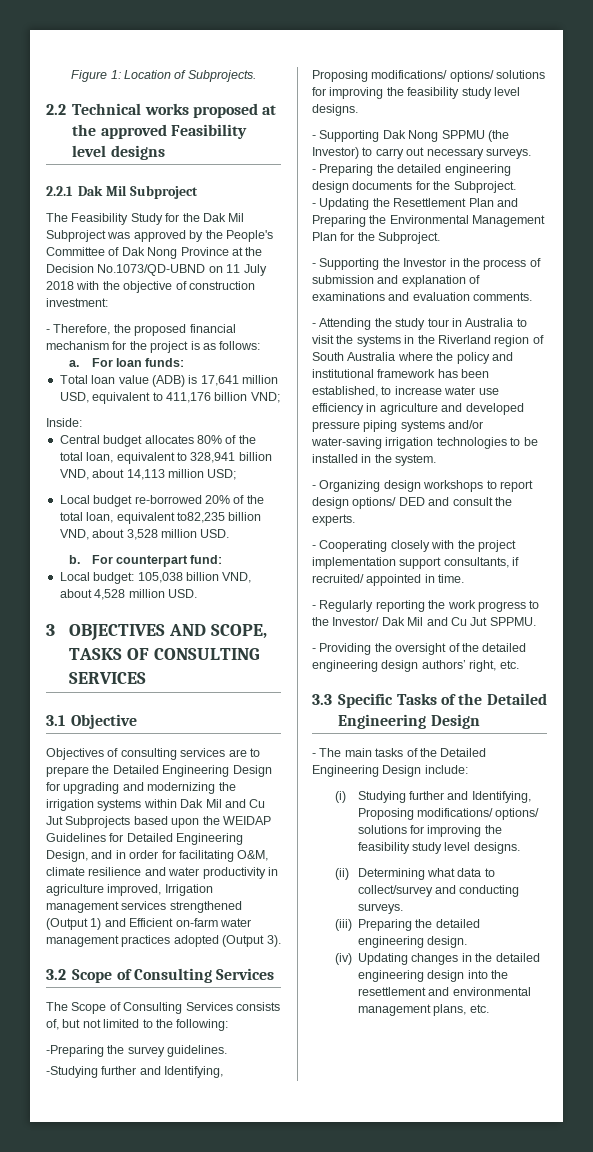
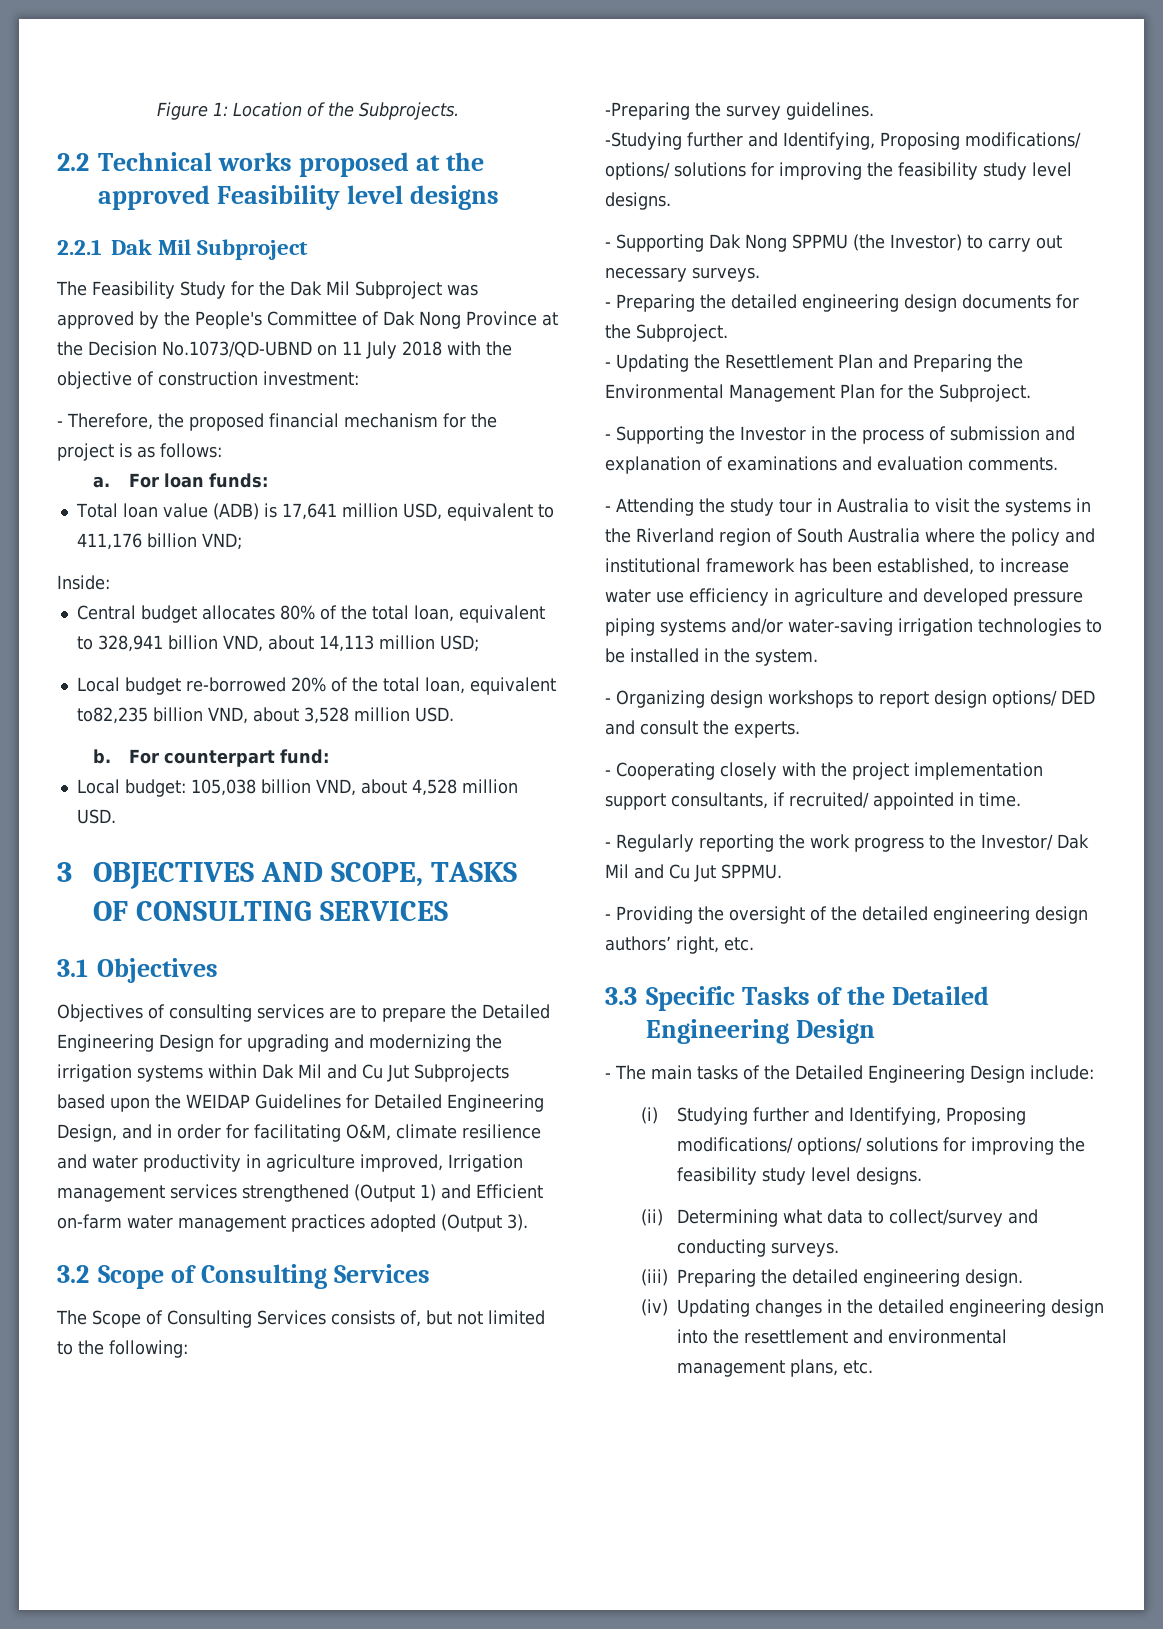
(187, 74) none -> [327,102,354,117] the
[71,714,138,729] Objective -> [97,958,218,983] Objectives

